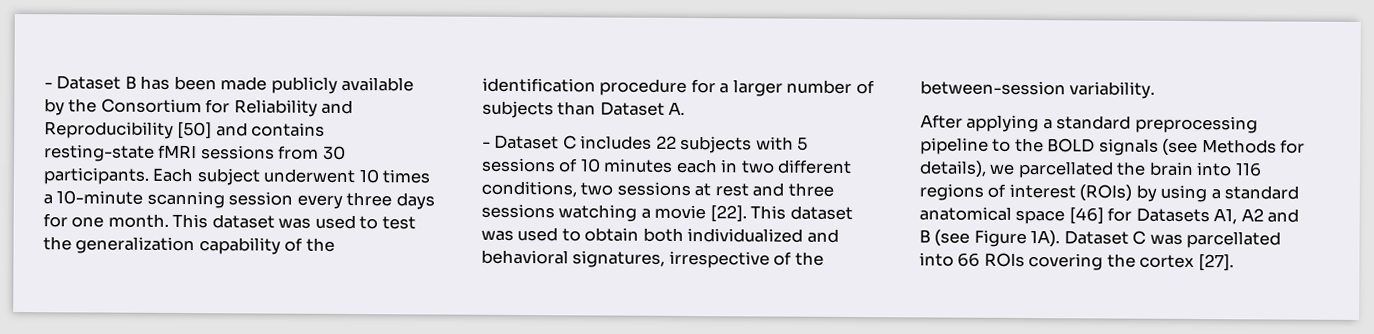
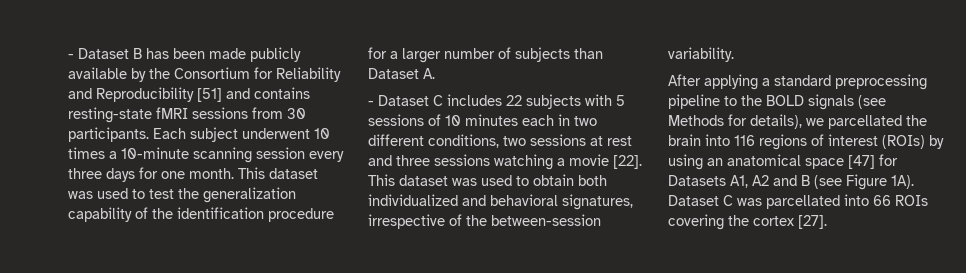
[177,121,213,140] [50] -> [197,88,222,102] [51]
[1210,185,1300,200] a standard -> [707,158,723,166] an
[1068,207,1104,225] [46] -> [848,155,875,169] [47]

